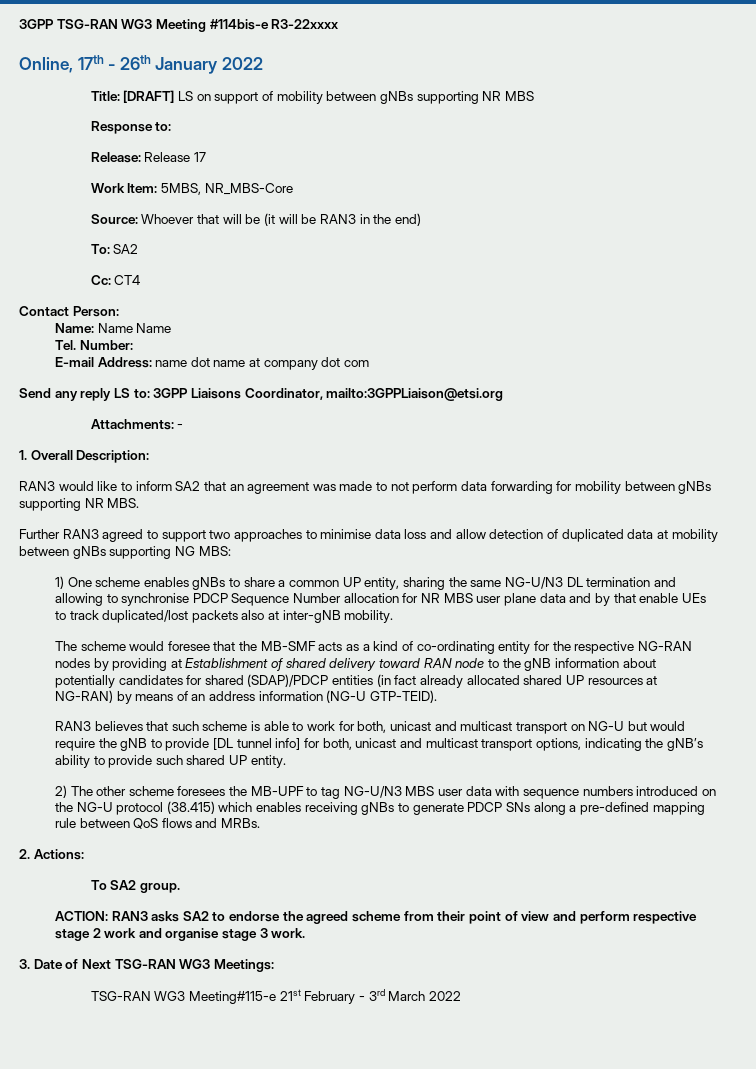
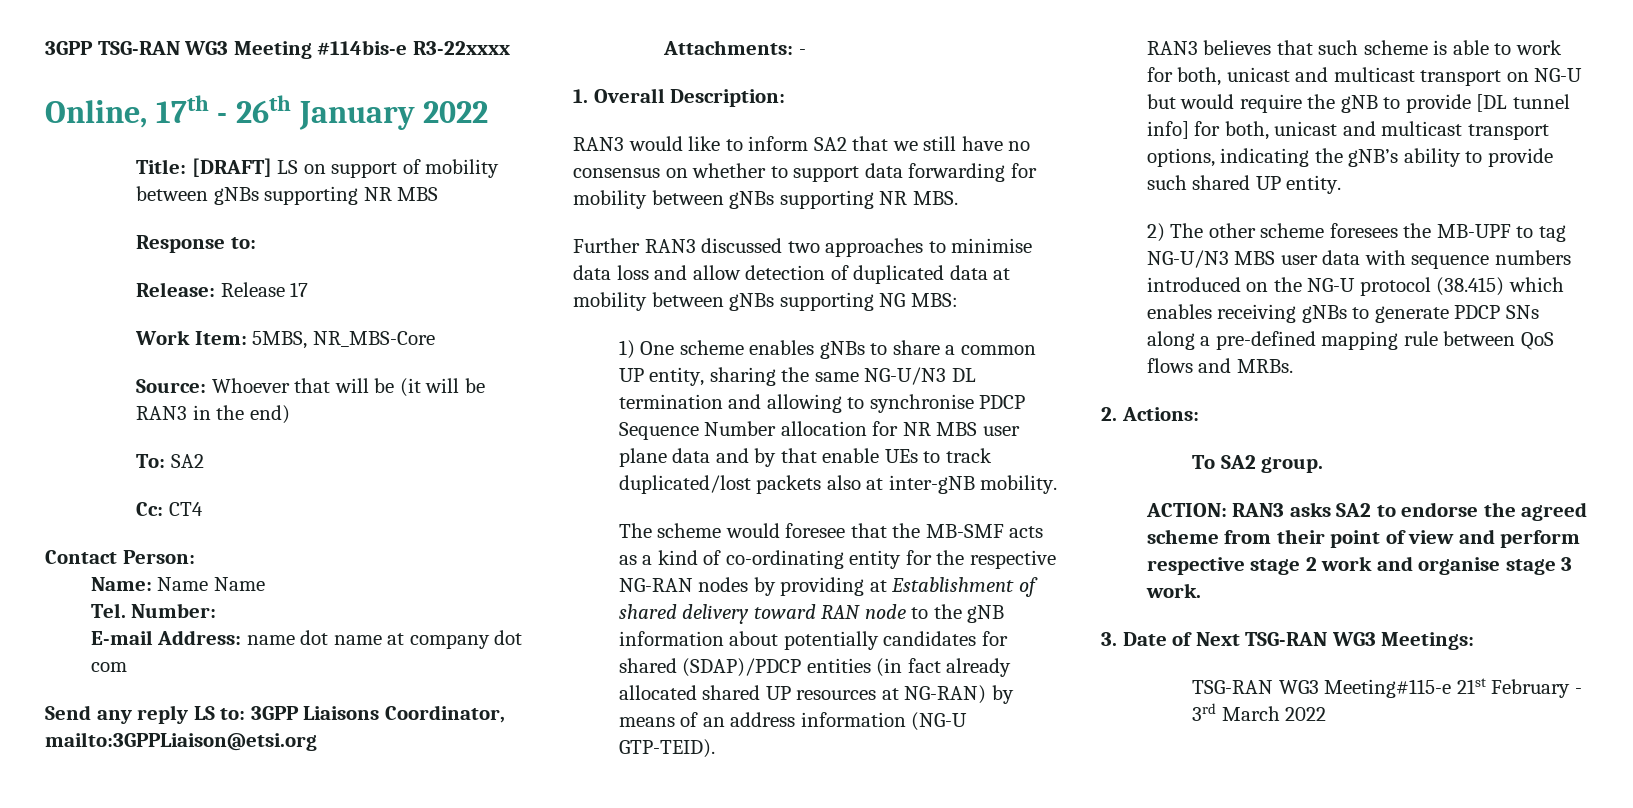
[229,481,458,494] an agreement was made to not perform -> [892,136,1031,151] [573,163,860,182] we still have no consensus on whether to support
[102,529,206,542] agreed to support -> [701,238,783,253] discussed

